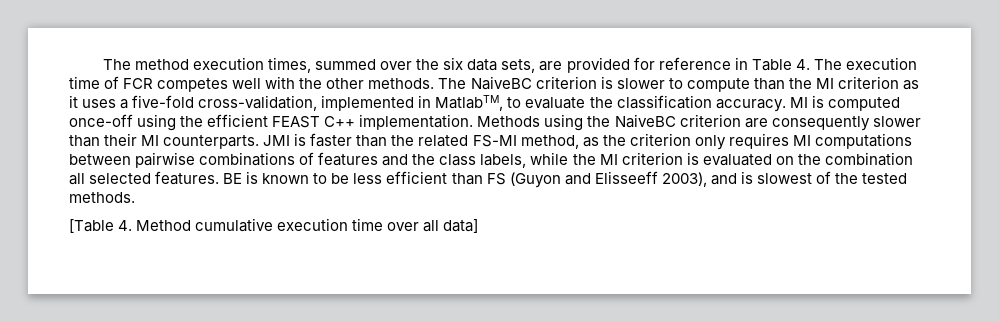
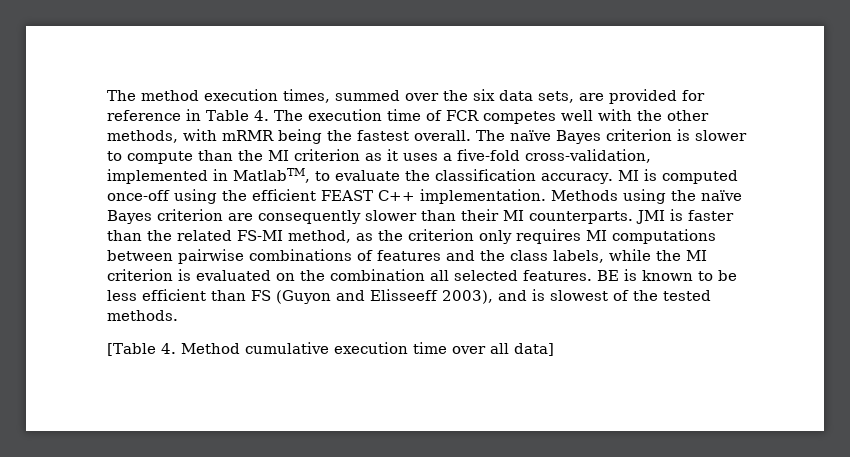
[368,76,532,90] methods. The NaiveBC -> [107,129,601,144] methods, with mRMR being the fastest overall. The naïve Bayes
[614,114,676,128] NaiveBC -> [701,190,742,201] [107,210,152,224] naïve Bayes

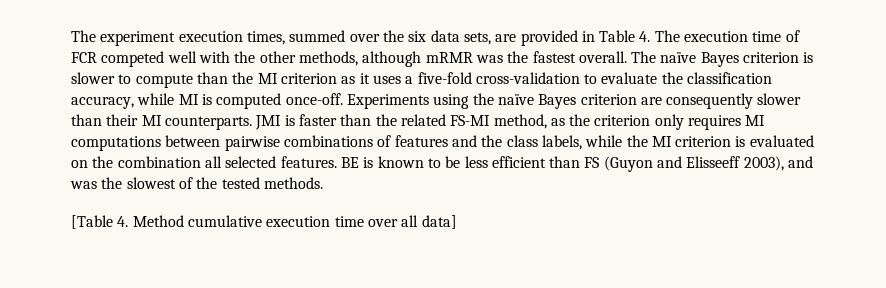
[107,90,199,101] The method -> [71,30,176,46] The experiment
[682,90,705,101] [107,110,181,121] for reference -> (578, 38) none
[482,111,556,124] competes -> [101,51,165,67] competed
[183,129,322,144] with mRMR being -> [362,51,503,67] although mRMR was
[525,149,651,163] [107,168,310,184] cross-validation, implemented in MatlabTM, -> [475,72,580,84] cross-validation
[541,173,613,184] accuracy. -> [71,93,175,109] accuracy, while
[107,189,618,204] once-off using the efficient FEAST C++ implementation. Methods -> [285,93,429,109] once-off. Experiments
[532,289,545,301] is -> [70,177,123,189] was the

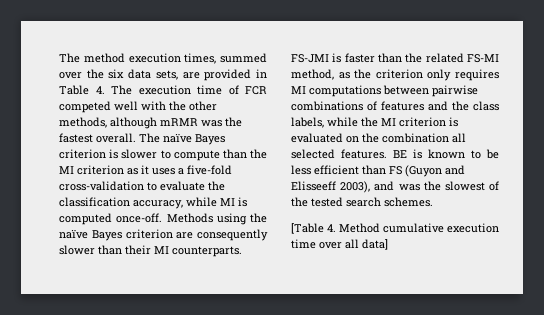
[71,30,176,46] The experiment -> [59,53,125,63] The method
[346,94,429,109] Experiments -> [166,213,213,223] Methods
[255,115,282,130] JMI -> [291,54,329,63] FS-JMI
[263,177,323,189] methods. -> [346,197,433,207] search schemes.

